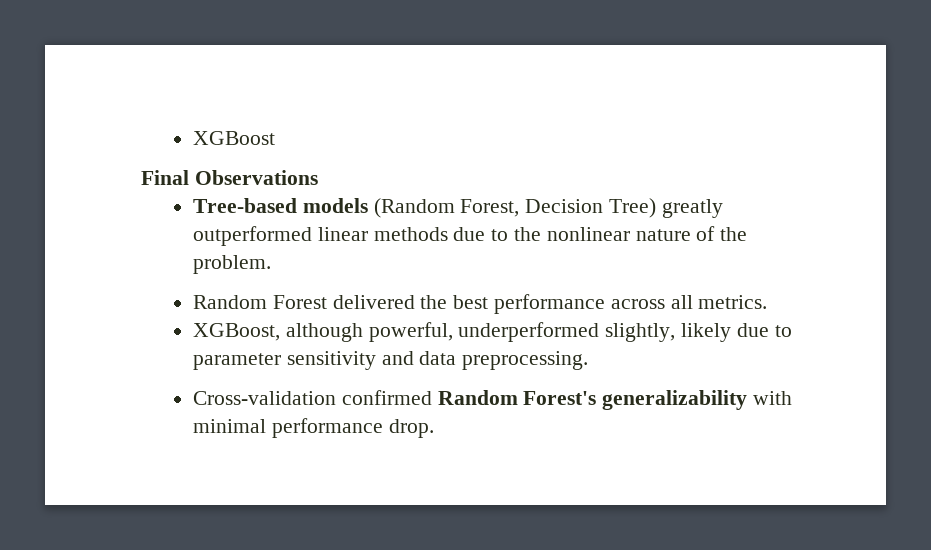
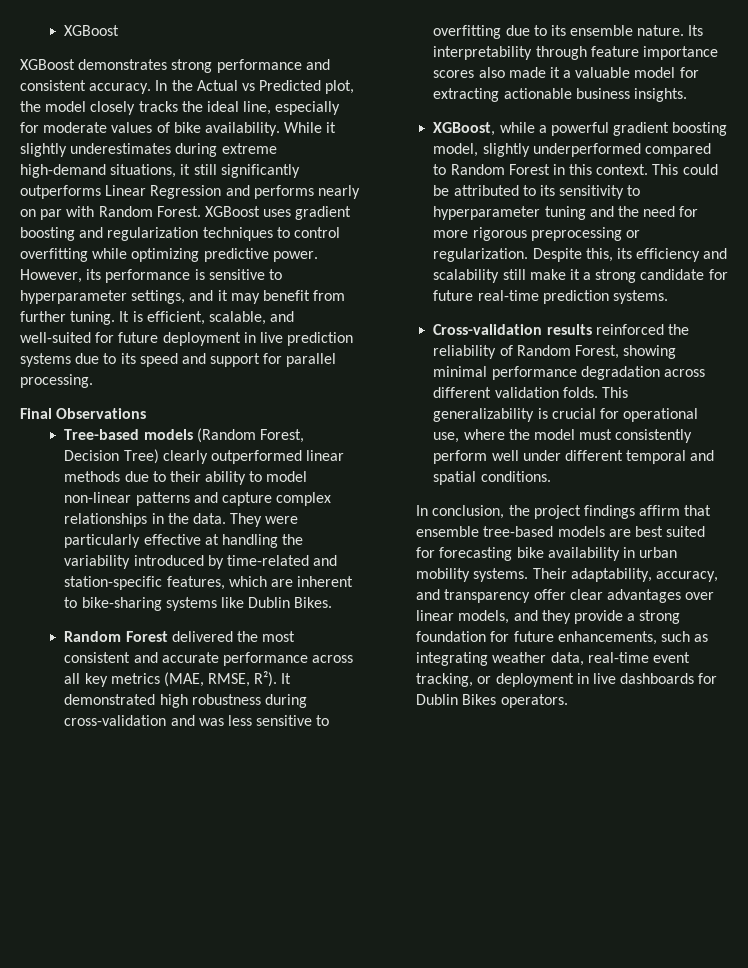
[192,131,275,145] XGBoost -> [64,25,120,36] [20,59,330,73] [20,80,355,94] [20,101,341,115] [20,122,337,136] [20,143,277,157] [20,164,300,178] [20,185,360,199] [20,206,352,220] [20,227,340,241] [20,248,318,262] [20,269,282,283] [20,290,346,304] [20,311,295,325] [20,332,354,346] [20,353,337,367] [20,374,93,388] XGBoost // XGBoost demonstrates strong performance and consistent accuracy. In the Actual vs Predicted plot, the model closely tracks the ideal line, especially for moderate values of bike availability. While it slightly underestimates during extreme high-demand situations, it still significantly outperforms Linear Regression and performs nearly on par with Random Forest. XGBoost uses gradient boosting and regularization techniques to control overfitting while optimizing predictive power. However, its performance is sensitive to hyperparameter settings, and it may benefit from further tuning. It is efficient, scalable, and well-suited for future deployment in live prediction systems due to its speed and support for parallel processing.
[661,199,723,218] greatly -> [162,450,208,464] clearly
[513,226,748,241] [192,255,271,274] [192,294,768,314] [192,322,792,342] [192,351,589,370] [192,390,792,410] [192,418,434,438] the nonlinear nature of the problem. // Random Forest delivered the best performance across all metrics. // XGBoost, although powerful, underperformed slightly, likely due to parameter sensitivity and data preprocessing. // Cross-validation confirmed Random Forest's generalizability with minimal performance drop. -> [169,471,308,485] [64,492,332,506] [64,513,299,527] [64,534,304,548] [64,555,338,569] [64,576,354,590] [64,597,333,611] [64,631,296,642] [64,652,354,666] [64,671,292,687] [64,694,307,708] [64,715,330,726] [433,25,704,39] [433,46,718,60] [433,67,699,78] [433,88,687,102] [433,122,728,136] [433,143,711,157] [433,164,718,175] [433,185,641,199] [433,206,699,220] [433,227,640,241] [433,248,728,262] [433,269,728,283] [433,290,668,304] [433,324,689,335] [433,345,677,359] [433,366,705,380] [433,387,628,398] [433,408,699,422] [433,429,693,443] [433,450,715,464] [433,471,551,485] [416,505,712,519] [416,526,706,537] [416,547,678,561] [416,568,719,582] [416,589,715,603] [416,610,681,624] [416,631,709,645] [416,652,691,666] [416,673,718,687] [416,694,568,708] their ability to model non-linear patterns and capture complex relationships in the data. They were particularly effective at handling the variability introduced by time-related and station-specific features, which are inherent to bike-sharing systems like Dublin Bikes. // Random Forest delivered the most consistent and accurate performance across all key metrics (MAE, RMSE, R²). It demonstrated high robustness during cross-validation and was less sensitive to overfitting due to its ensemble nature. Its interpretability through feature importance scores also made it a valuable model for extracting actionable business insights. // XGBoost, while a powerful gradient boosting model, slightly underperformed compared to Random Forest in this context. This could be attributed to its sensitivity to hyperparameter tuning and the need for more rigorous preprocessing or regularization. Despite this, its efficiency and scalability still make it a strong candidate for future real-time prediction systems. // Cross-validation results reinforced the reliability of Random Forest, showing minimal performance degradation across different validation folds. This generalizability is crucial for operational use, where the model must consistently perform well under different temporal and spatial conditions. // In conclusion, the project findings affirm that ensemble tree-based models are best suited for forecasting bike availability in urban mobility systems. Their adaptability, accuracy, and transparency offer clear advantages over linear models, and they provide a strong foundation for future enhancements, such as integrating weather data, real-time event tracking, or deployment in live dashboards for Dublin Bikes operators.

